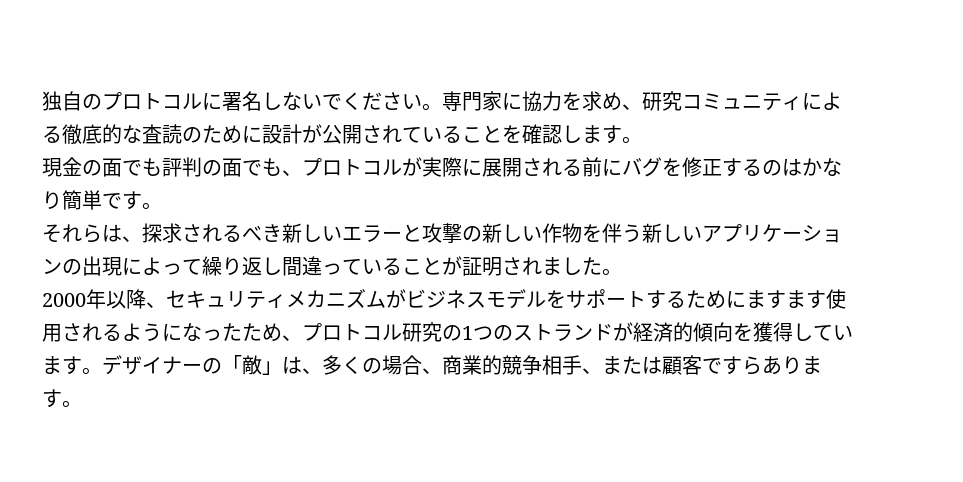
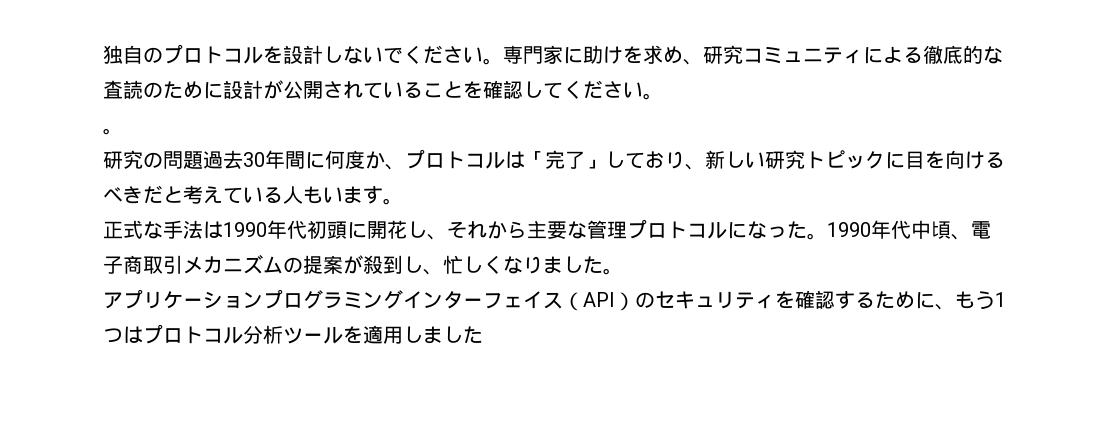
[202,91,262,111] に署名 -> [263,45,323,64] を設計
[522,91,562,112] 協力 -> [583,45,623,64] 助け
[582,125,642,144] [42,157,842,177] [42,190,162,210] [42,223,842,243] [42,256,622,276] [42,289,846,309] [42,322,853,342] [42,355,822,375] [42,389,82,408] ます。 // 現金の面でも評判の面でも、プロトコルが実際に展開される前にバグを修正するのはかなり簡単です。 // それらは、探求されるべき新しいエラーと攻撃の新しい作物を伴う新しいアプリケーションの出現によって繰り返し間違っていることが証明されました。 // 2000年以降、セキュリティメカニズムがビジネスモデルをサポートするためにますます使用されるようになったため、プロトコル研究の1つのストランドが経済的傾向を獲得しています。デザイナーの「敵」は、多くの場合、商業的競争相手、または顧客ですらあります。 -> [543,80,663,100] [103,128,123,135] [103,149,1005,170] [103,185,403,205] [103,219,991,240] [103,254,623,275] [103,289,1006,311] [103,324,483,344] てください。 // 。 // 研究の問題過去30年間に何度か、プロトコルは「完了」しており、新しい研究トピックに目を向けるべきだと考えている人もいます。 // 正式な手法は1990年代初頭に開花し、それから主要な管理プロトコルになった。1990年代中頃、電子商取引メカニズムの提案が殺到し、忙しくなりました。 // アプリケーションプログラミングインターフェイス（API）のセキュリティを確認するために、もう1つはプロトコル分析ツールを適用しました

